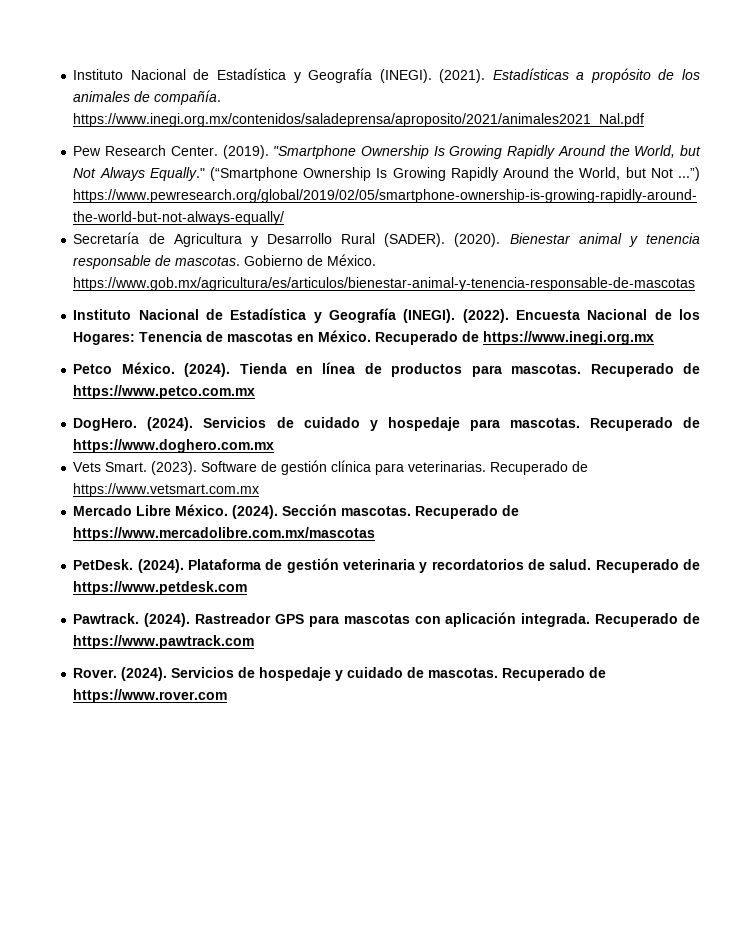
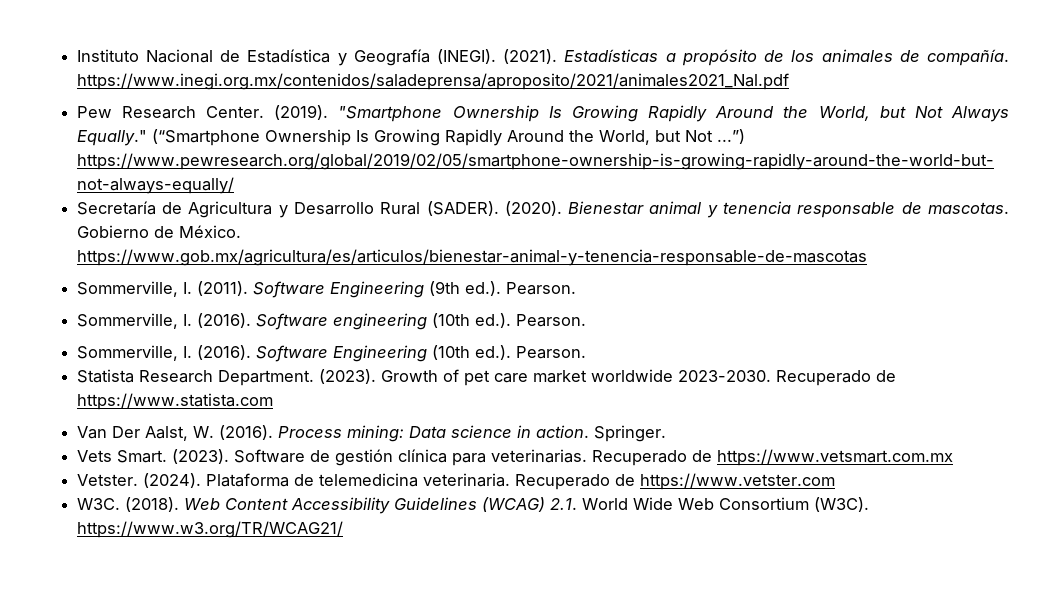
[73,308,701,323] [73,330,655,345] [73,362,700,377] [73,385,256,399] [73,417,700,431] [73,439,275,453] Instituto Nacional de Estadística y Geografía (INEGI). (2022). Encuesta Nacional de los Hogares: Tenencia de mascotas en México. Recuperado de https://www.inegi.org.mx // Petco México. (2024). Tienda en línea de productos para mascotas. Recuperado de https://www.petco.com.mx // DogHero. (2024). Servicios de cuidado y hospedaje para mascotas. Recuperado de https://www.doghero.com.mx -> [76,281,576,298] [76,313,586,330] [76,345,586,362] [76,369,896,386] [76,393,273,410] [76,425,666,442] Sommerville, I. (2011). Software Engineering (9th ed.). Pearson. // Sommerville, I. (2016). Software engineering (10th ed.). Pearson. // Sommerville, I. (2016). Software Engineering (10th ed.). Pearson. // Statista Research Department. (2023). Growth of pet care market worldwide 2023-2030. Recuperado de https://www.statista.com // Van Der Aalst, W. (2016). Process mining: Data science in action. Springer.
[73,504,520,519] [73,527,376,541] [73,558,701,573] [73,581,248,595] [73,612,700,627] [73,635,255,649] [73,667,607,681] [73,689,228,703] Mercado Libre México. (2024). Sección mascotas. Recuperado de https://www.mercadolibre.com.mx/mascotas // PetDesk. (2024). Plataforma de gestión veterinaria y recordatorios de salud. Recuperado de https://www.petdesk.com // Pawtrack. (2024). Rastreador GPS para mascotas con aplicación integrada. Recuperado de https://www.pawtrack.com // Rover. (2024). Servicios de hospedaje y cuidado de mascotas. Recuperado de https://www.rover.com -> [76,473,835,490] [76,497,869,514] [76,521,343,538] Vetster. (2024). Plataforma de telemedicina veterinaria. Recuperado de https://www.vetster.com // W3C. (2018). Web Content Accessibility Guidelines (WCAG) 2.1. World Wide Web Consortium (W3C). https://www.w3.org/TR/WCAG21/

